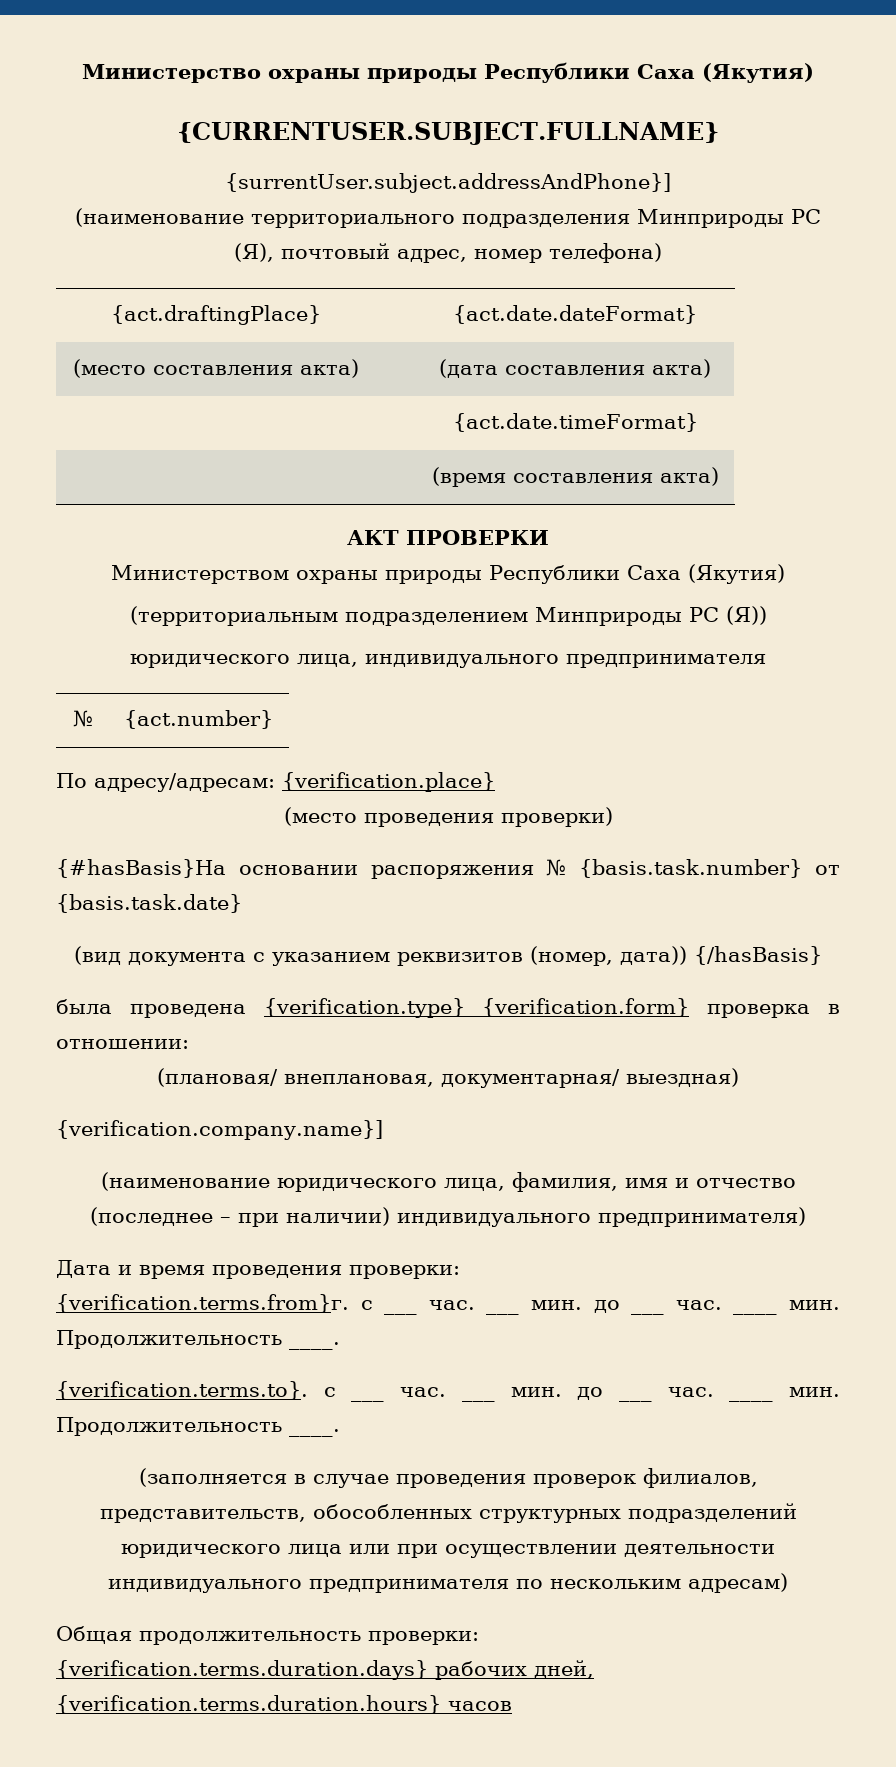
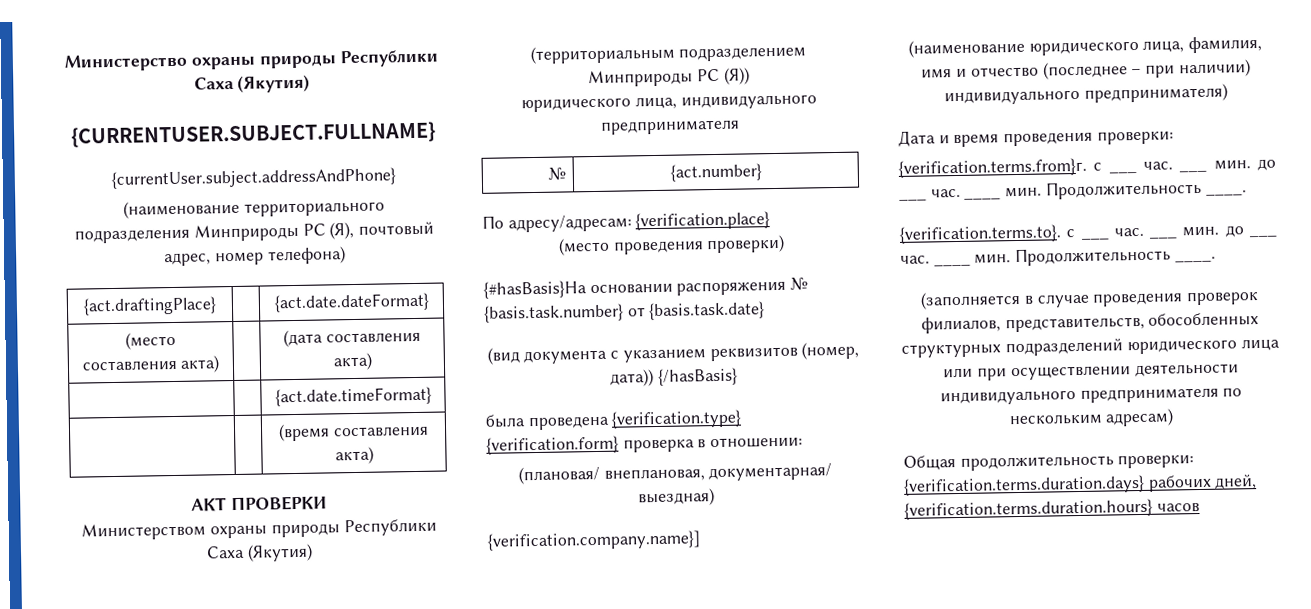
[224,173,672,193] {surrentUser.subject.addressAndPhone}] -> [110,167,396,190] {currentUser.subject.addressAndPhone}

